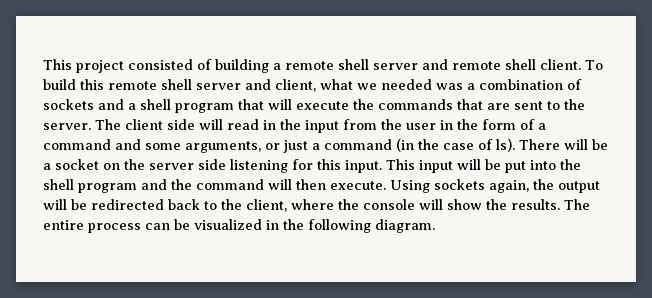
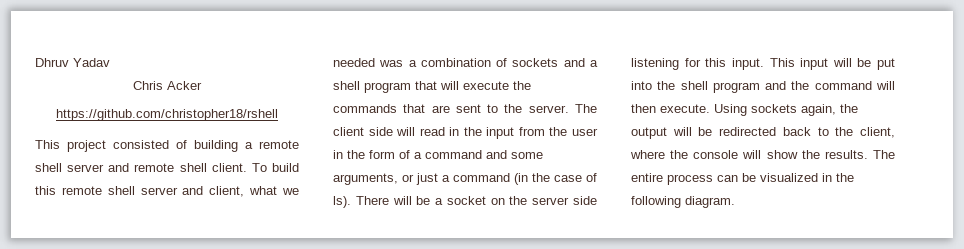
(43, 64) none -> [35,58,110,67] [133,81,202,90] [56,109,278,121] Dhruv Yadav // Chris Acker // https://github.com/christopher18/rshell //

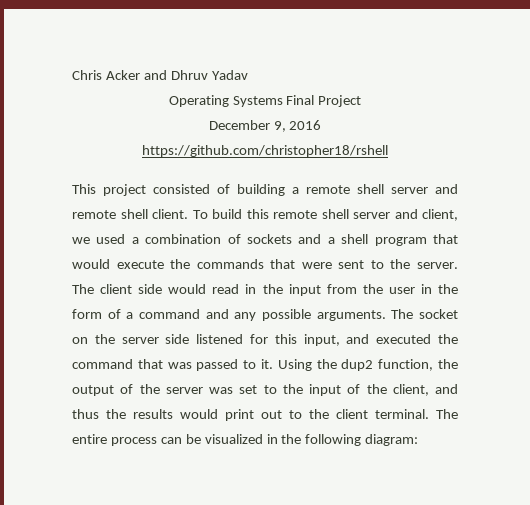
(35, 62) none -> [72,70,167,80] Chris Acker and
[133,81,202,90] Chris Acker -> [168,95,362,107] [208,120,322,132] Operating Systems Final Project // December 9, 2016
[249,186,299,195] [333,58,404,67] what we needed was -> [72,234,126,244] we used
[440,81,459,90] will -> [72,259,110,269] would
[431,105,450,113] are -> [301,262,332,269] were
[396,127,416,136] will -> [168,284,207,294] would
[511,152,543,159] [333,173,597,185] [333,196,444,208] some arguments, or just a command (in the case of ls). There will be a -> [234,309,414,321] any possible arguments. The
[631,58,679,70] listening -> [196,334,244,344] listened
[731,58,895,70] [631,81,895,93] [631,104,858,116] [631,127,895,139] [630,150,868,159] input. This input will be put into the shell program and the command will then execute. Using sockets again, the output will be redirected back to the client, where the console will show the results. -> [303,334,459,346] [72,359,459,371] [72,384,458,396] [72,409,429,421] input, and executed the command that was passed to it. Using the dup2 function, the output of the server was set to the input of the client, and thus the results would print out to the client terminal.
[685,196,735,208] diagram. -> [365,434,419,446] diagram:

